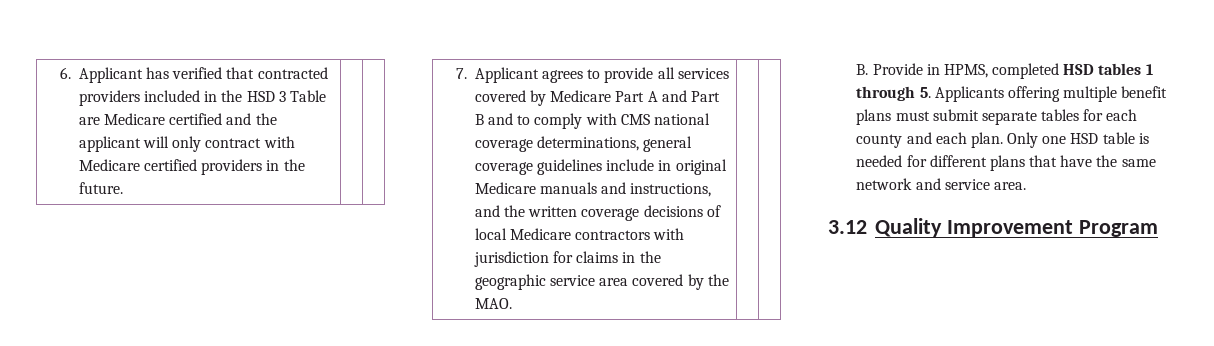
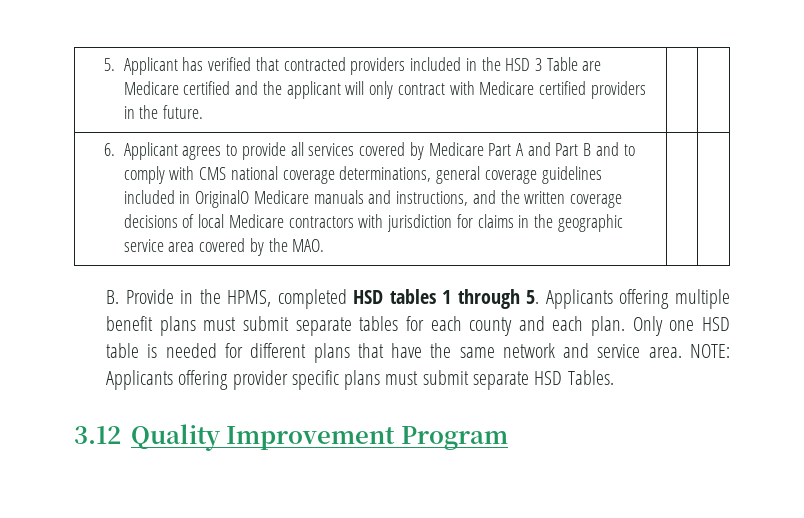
[60,67,72,79] 6. -> [103,58,115,71] 5.
[456,68,468,79] 7. -> [103,143,115,156] 6.
[606,159,727,175] include in original -> [123,190,250,208] included in OriginalO
(940, 69) none -> [199,289,221,304] the
(1026, 186) none -> [690,344,730,358] [106,370,614,390] NOTE: Applicants offering provider specific plans must submit separate HSD Tables.

